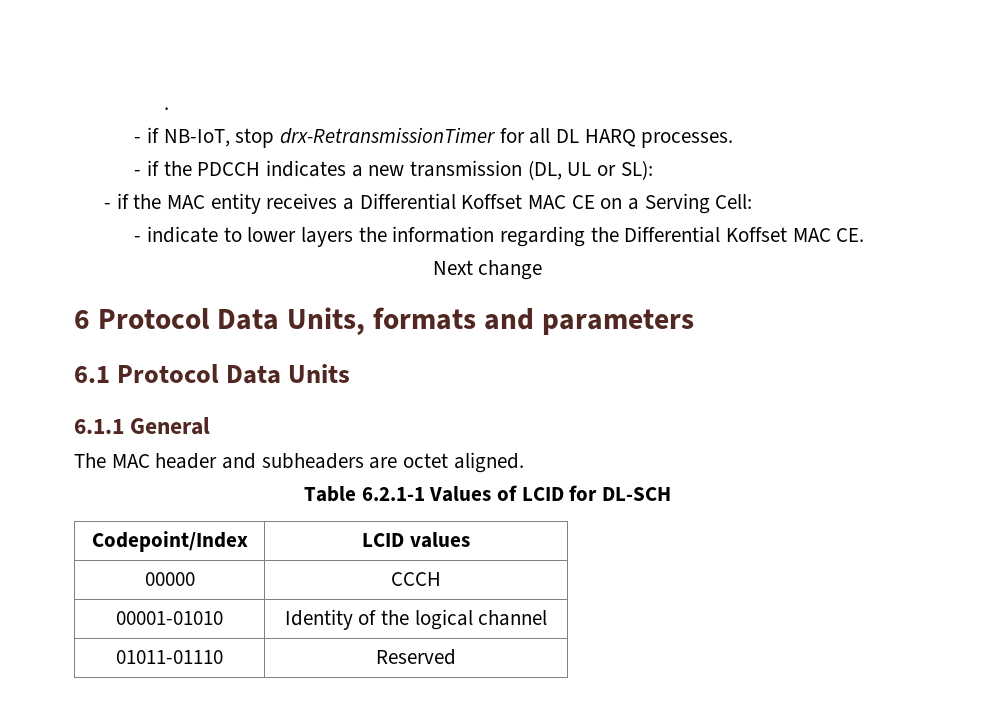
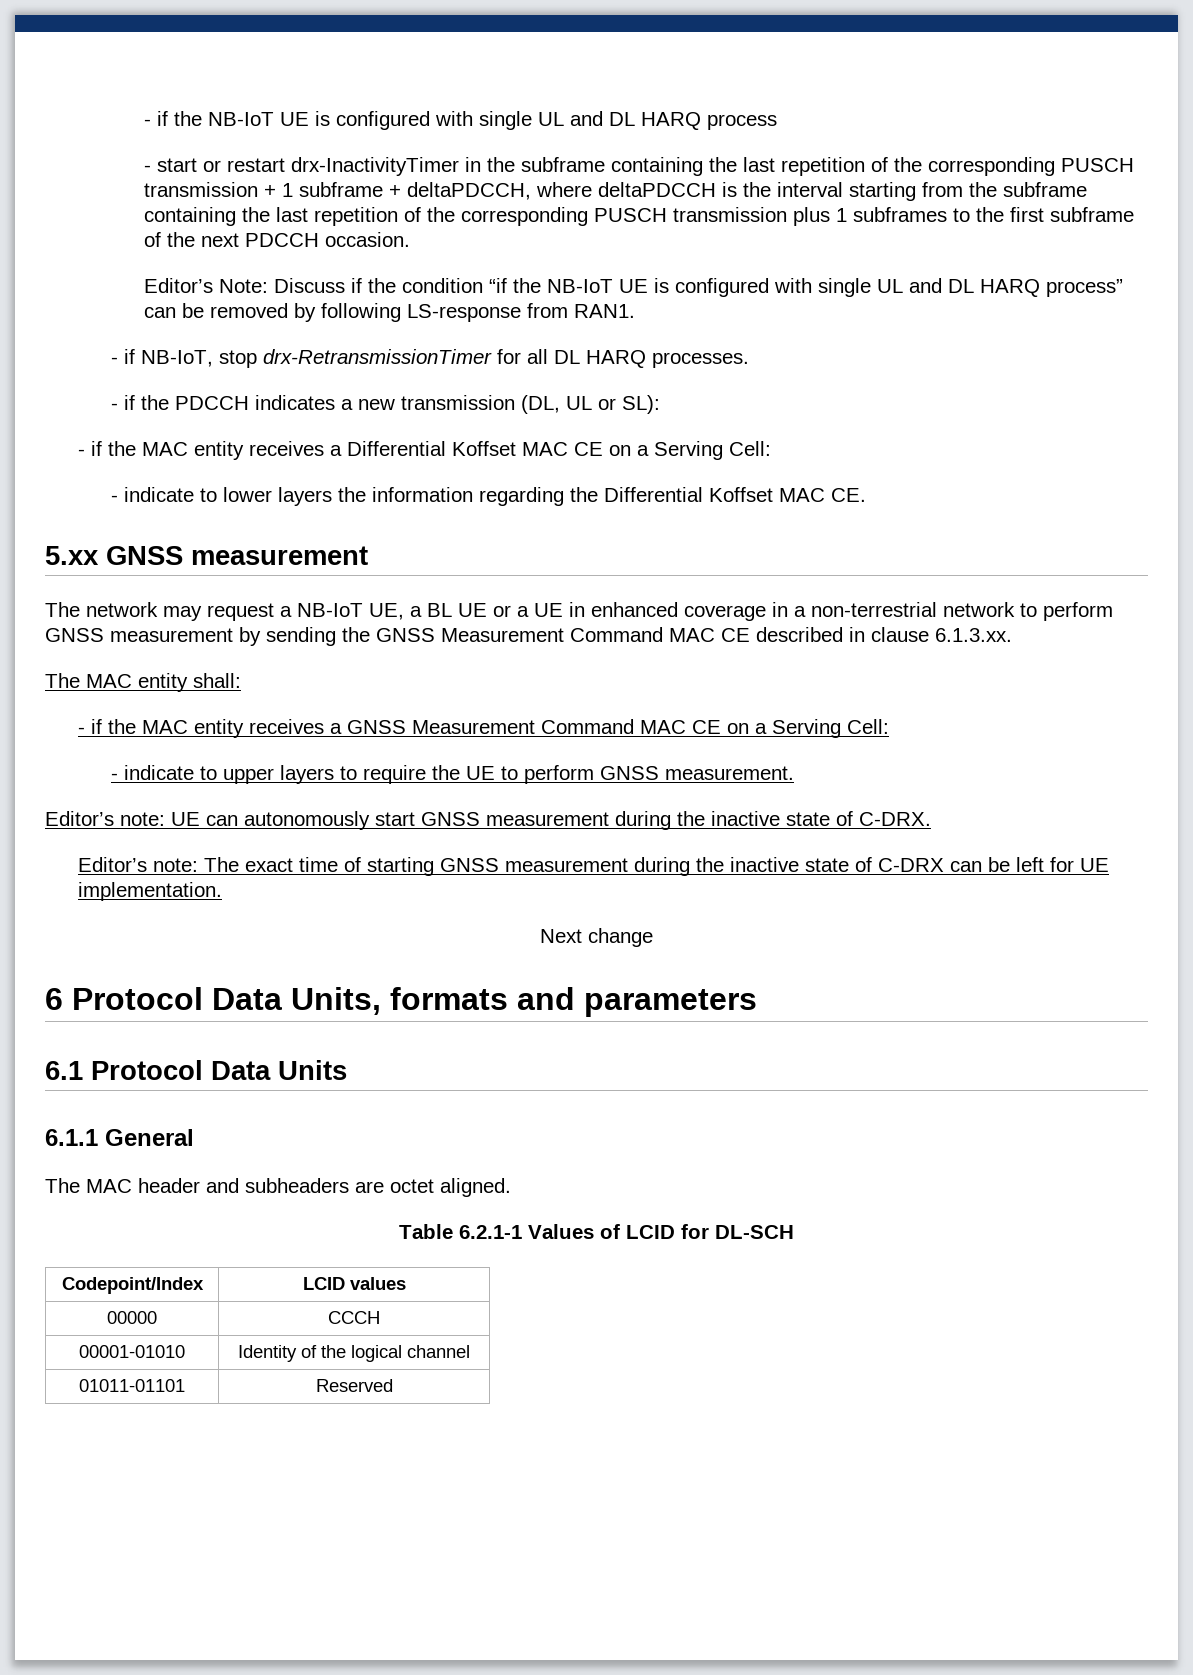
[164,107,170,110] . -> [144,111,778,130] [144,157,1135,176] [144,182,1088,201] [144,207,1135,226] [144,232,411,247] [144,278,1124,297] [144,303,636,322] - if the NB-IoT UE is configured with single UL and DL HARQ process // - start or restart drx-InactivityTimer in the subframe containing the last repetition of the corresponding PUSCH transmission + 1 subframe + deltaPDCCH, where deltaPDCCH is the interval starting from the subframe containing the last repetition of the corresponding PUSCH transmission plus 1 subframes to the first subframe of the next PDCCH occasion. // Editor’s Note: Discuss if the condition “if the NB-IoT UE is configured with single UL and DL HARQ process” can be removed by following LS-response from RAN1.
(865, 235) none -> [45,546,368,565] [45,602,1113,621] [45,627,1012,646] [45,673,241,692] [78,719,890,738] [111,765,795,784] [45,811,931,830] [78,857,1110,876] [78,882,223,901] // 5.xx GNSS measurement // The network may request a NB-IoT UE, a BL UE or a UE in enhanced coverage in a non-terrestrial network to perform GNSS measurement by sending the GNSS Measurement Command MAC CE described in clause 6.1.3.xx. // The MAC entity shall: // - if the MAC entity receives a GNSS Measurement Command MAC CE on a Serving Cell: // - indicate to upper layers to require the UE to perform GNSS measurement. // Editor’s note: UE can autonomously start GNSS measurement during the inactive state of C-DRX. // Editor’s note: The exact time of starting GNSS measurement during the inactive state of C-DRX can be left for UE implementation.
[116,650,223,664] 01011-01110 -> [79,1379,185,1392] 01011-01101

